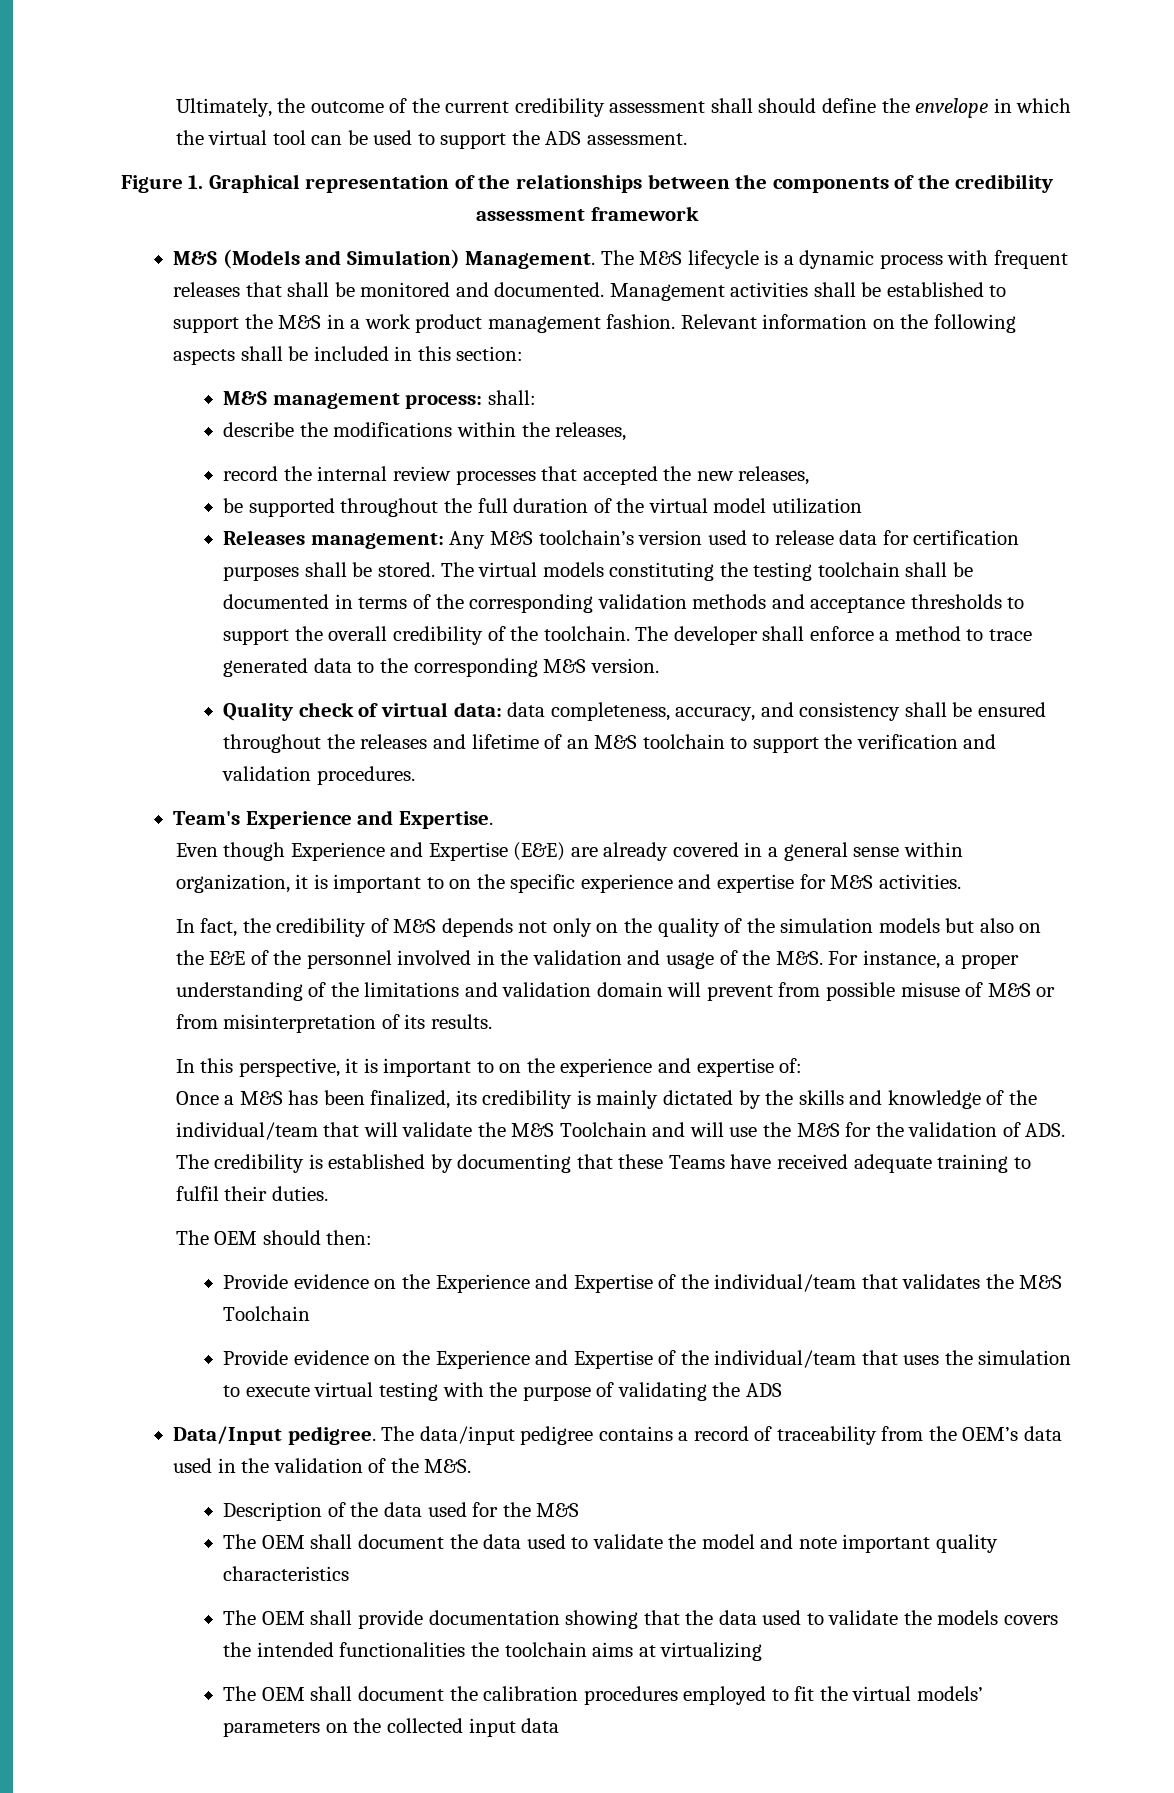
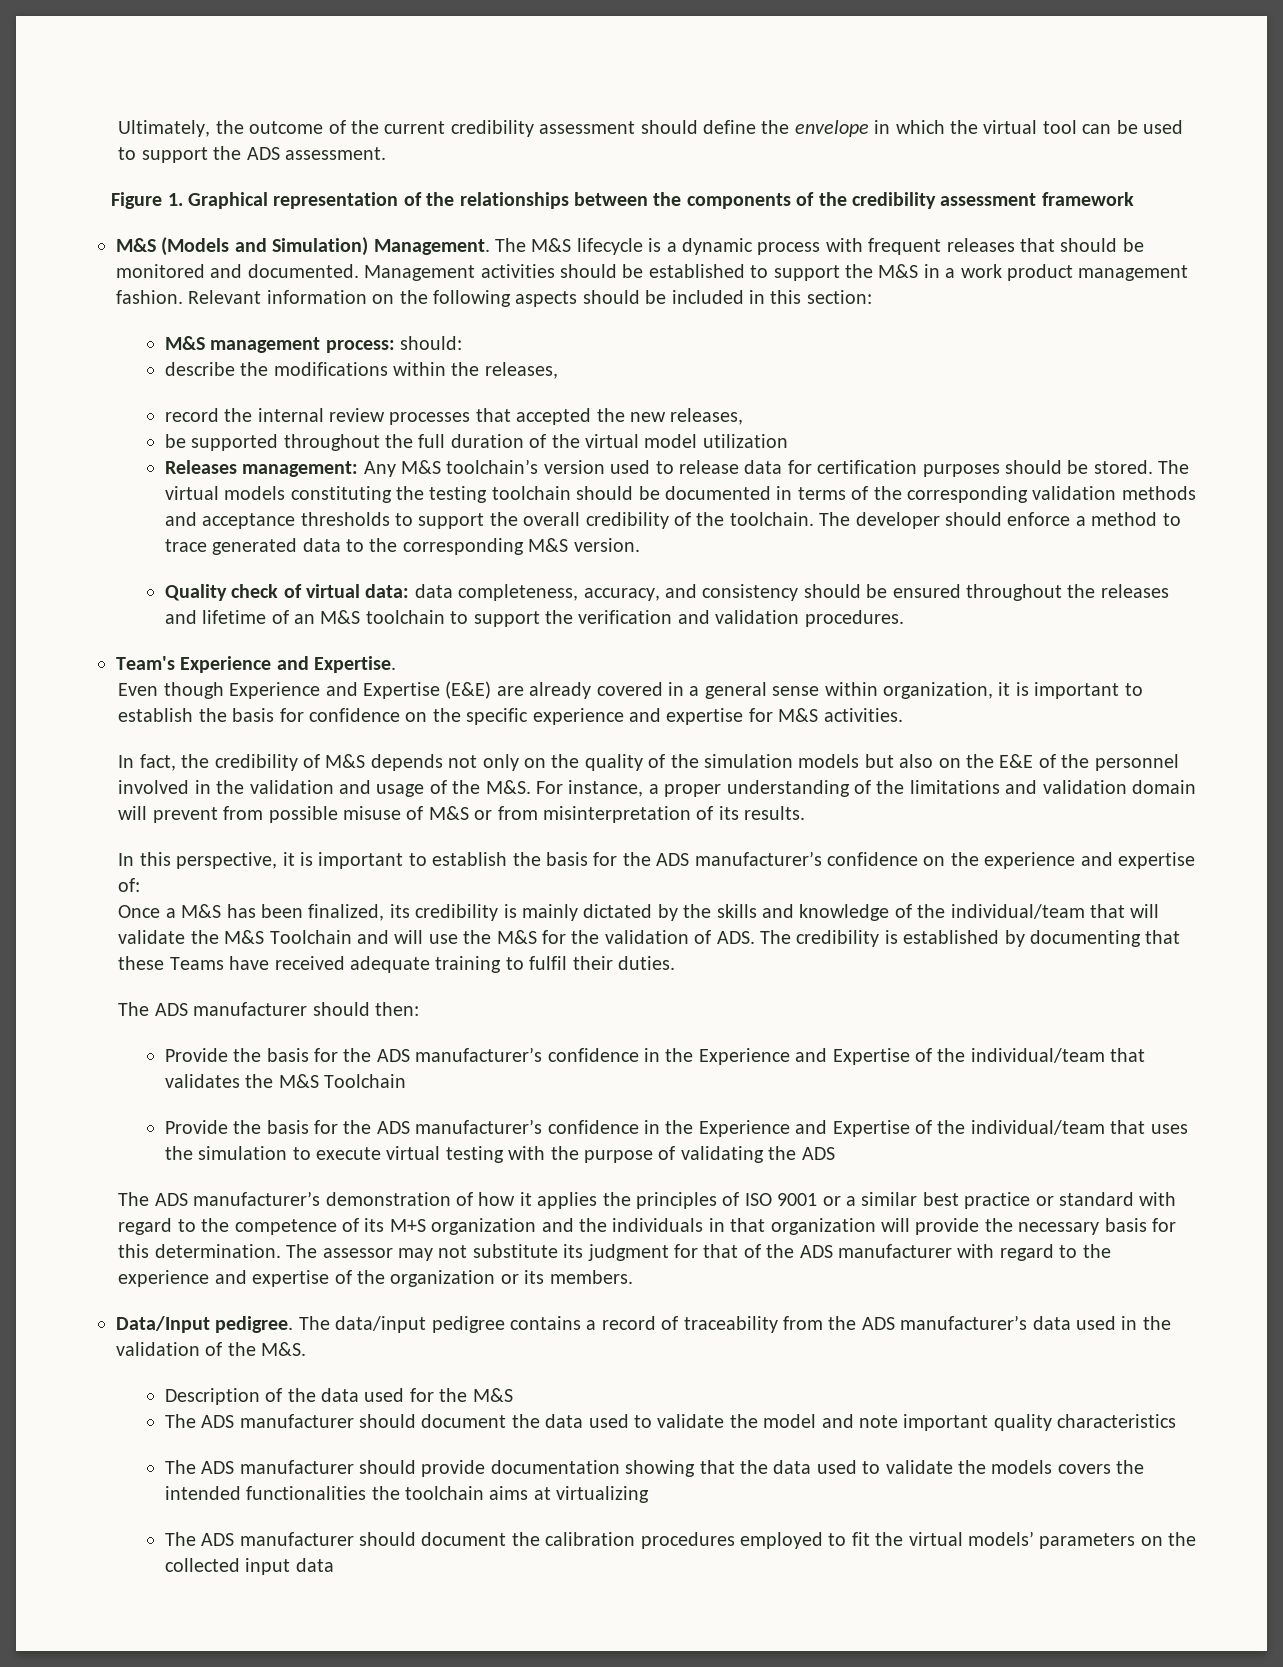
[710,98,753,113] shall -> (636, 127) none
[287,282,330,297] shall -> [1060,238,1118,252] should
[813,282,856,297] shall -> [559,264,617,278] should
[240,346,283,361] shall -> [582,290,640,304] should
[488,390,537,405] shall: -> [400,336,463,350] should:
[304,562,347,577] shall -> [1005,460,1063,474] should
[905,562,948,577] shall -> [576,486,634,500] should
[762,626,805,641] shall -> [945,512,1003,526] should
[904,702,947,717] shall -> [803,584,861,598] should
(444, 883) none -> [118,708,400,722] establish the basis for confidence
(494, 1067) none -> [432,851,918,866] establish the basis for the ADS manufacturer’s confidence
[214,1231,258,1245] OEM -> [154,1002,308,1016] ADS manufacturer
[293,1274,397,1289] evidence on -> [233,1047,661,1062] the basis for the ADS manufacturer’s confidence in
[293,1350,397,1365] evidence on -> [233,1119,661,1134] the basis for the ADS manufacturer’s confidence in
(782, 1390) none -> [118,1191,1177,1209] [118,1218,1176,1235] [118,1244,1111,1261] [118,1270,633,1287] // The ADS manufacturer’s demonstration of how it applies the principles of ISO 9001 or a similar best practice or standard with regard to the competence of its M+S organization and the individuals in that organization will provide the necessary basis for this determination. The assessor may not substitute its judgment for that of the ADS manufacturer with regard to the experience and expertise of the organization or its members.
[962,1427,1019,1441] OEM’s -> [861,1315,1028,1330] ADS manufacturer’s
[261,1534,353,1549] OEM shall -> [201,1414,417,1428] ADS manufacturer should
[261,1610,353,1625] OEM shall -> [201,1460,417,1474] ADS manufacturer should
[261,1686,353,1701] OEM shall -> [201,1532,417,1546] ADS manufacturer should

